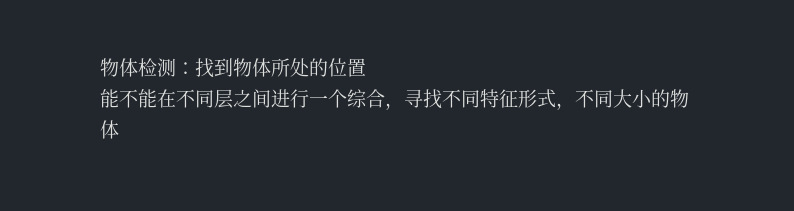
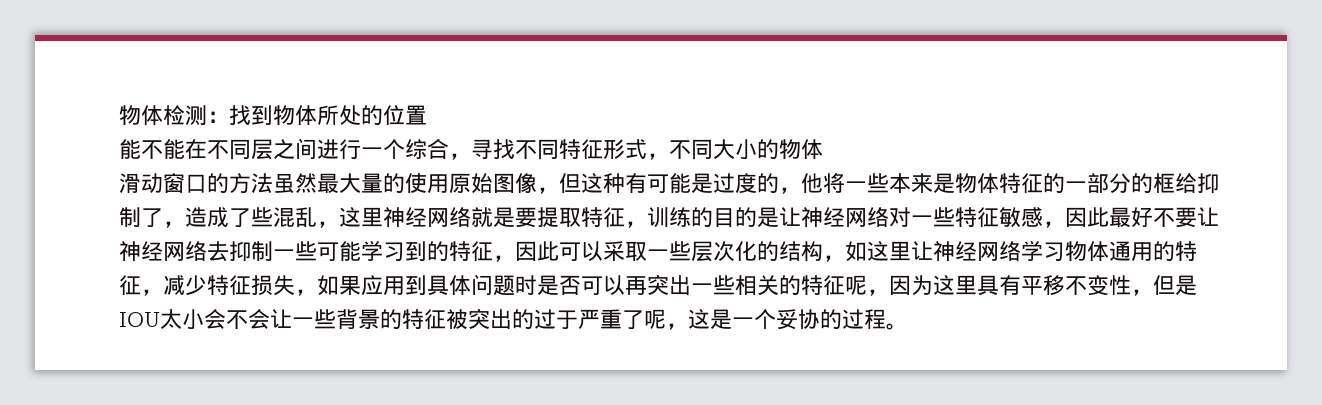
(119, 129) none -> [119,172,1219,194] [119,207,1219,228] [119,241,1197,262] [119,274,1197,296] [119,308,908,330] // 滑动窗口的方法虽然最大量的使用原始图像，但这种有可能是过度的，他将一些本来是物体特征的一部分的框给抑制了，造成了些混乱，这里神经网络就是要提取特征，训练的目的是让神经网络对一些特征敏感，因此最好不要让神经网络去抑制一些可能学习到的特征，因此可以采取一些层次化的结构，如这里让神经网络学习物体通用的特征，减少特征损失，如果应用到具体问题时是否可以再突出一些相关的特征呢，因为这里具有平移不变性，但是IOU太小会不会让一些背景的特征被突出的过于严重了呢，这是一个妥协的过程。

